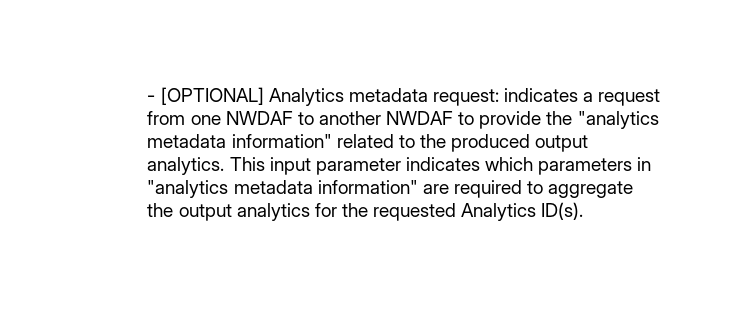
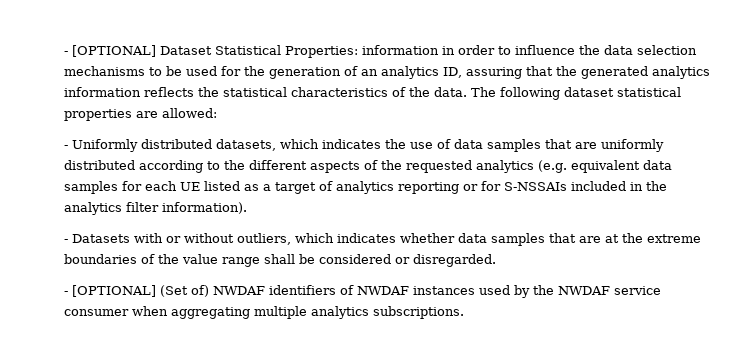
[147,87,661,106] [147,111,659,129] [147,134,589,152] [147,157,652,175] [147,180,634,198] [147,202,584,221] - [OPTIONAL] Analytics metadata request: indicates a request from one NWDAF to another NWDAF to provide the "analytics metadata information" related to the produced output analytics. This input parameter indicates which parameters in "analytics metadata information" are required to aggregate the output analytics for the requested Analytics ID(s). -> [64,45,698,58] [64,66,711,79] [64,87,682,100] [64,108,218,121] [64,139,665,152] [64,160,673,173] [64,181,668,194] [64,202,248,215] [64,233,702,246] [64,254,497,267] [64,285,662,298] [64,306,465,319] - [OPTIONAL] Dataset Statistical Properties: information in order to influence the data selection mechanisms to be used for the generation of an analytics ID, assuring that the generated analytics information reflects the statistical characteristics of the data. The following dataset statistical properties are allowed: // - Uniformly distributed datasets, which indicates the use of data samples that are uniformly distributed according to the different aspects of the requested analytics (e.g. equivalent data samples for each UE listed as a target of analytics reporting or for S-NSSAIs included in the analytics filter information). // - Datasets with or without outliers, which indicates whether data samples that are at the extreme boundaries of the value range shall be considered or disregarded. // - [OPTIONAL] (Set of) NWDAF identifiers of NWDAF instances used by the NWDAF service consumer when aggregating multiple analytics subscriptions.

